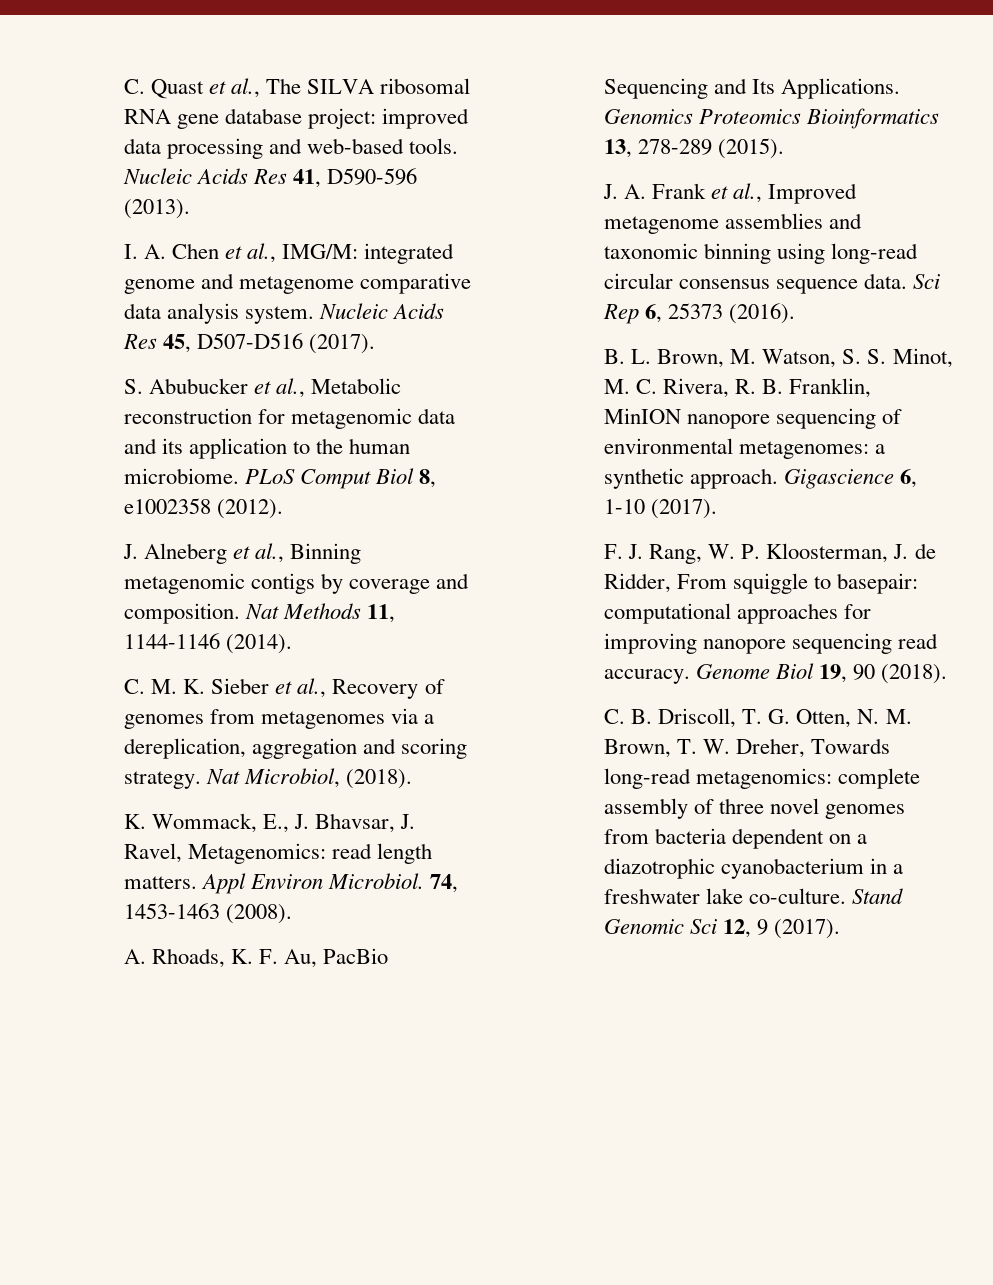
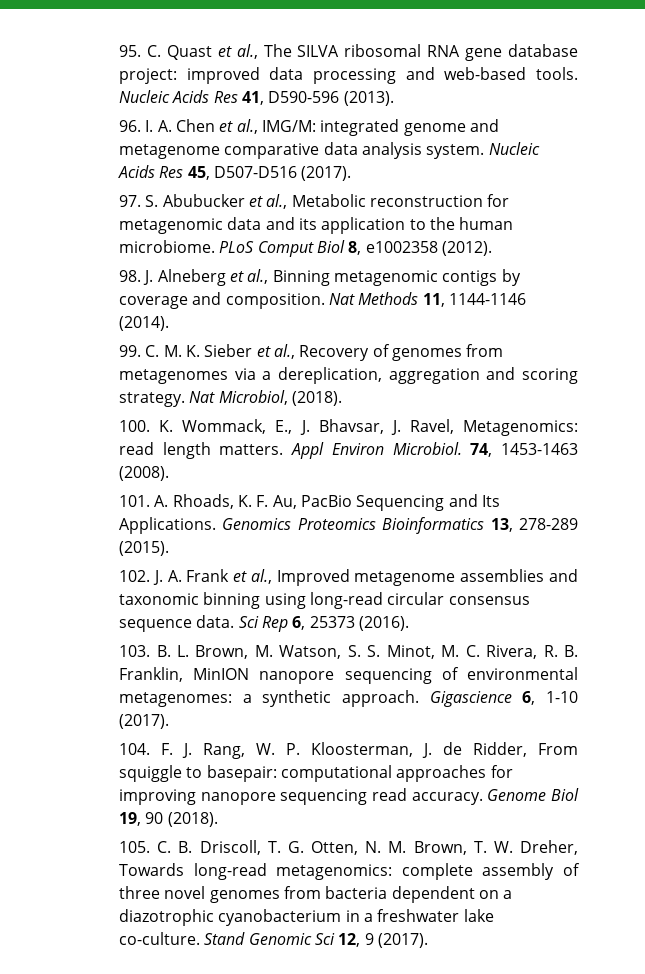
(123, 86) none -> [119,45,142,57] 95.
(190, 209) none -> [119,120,142,132] 96.
(376, 344) none -> [119,195,142,207] 97.
(284, 509) none -> [119,270,142,282] 98.
(293, 644) none -> [119,345,142,357] 99.
(413, 779) none -> [119,420,151,432] 100.
(293, 914) none -> [119,495,151,507] 101.
(785, 148) none -> [119,570,151,582] 102.
(796, 313) none -> [119,645,151,657] 103.
(718, 509) none -> [119,743,151,755] 104.
(948, 674) none -> [119,841,151,853] 105.

